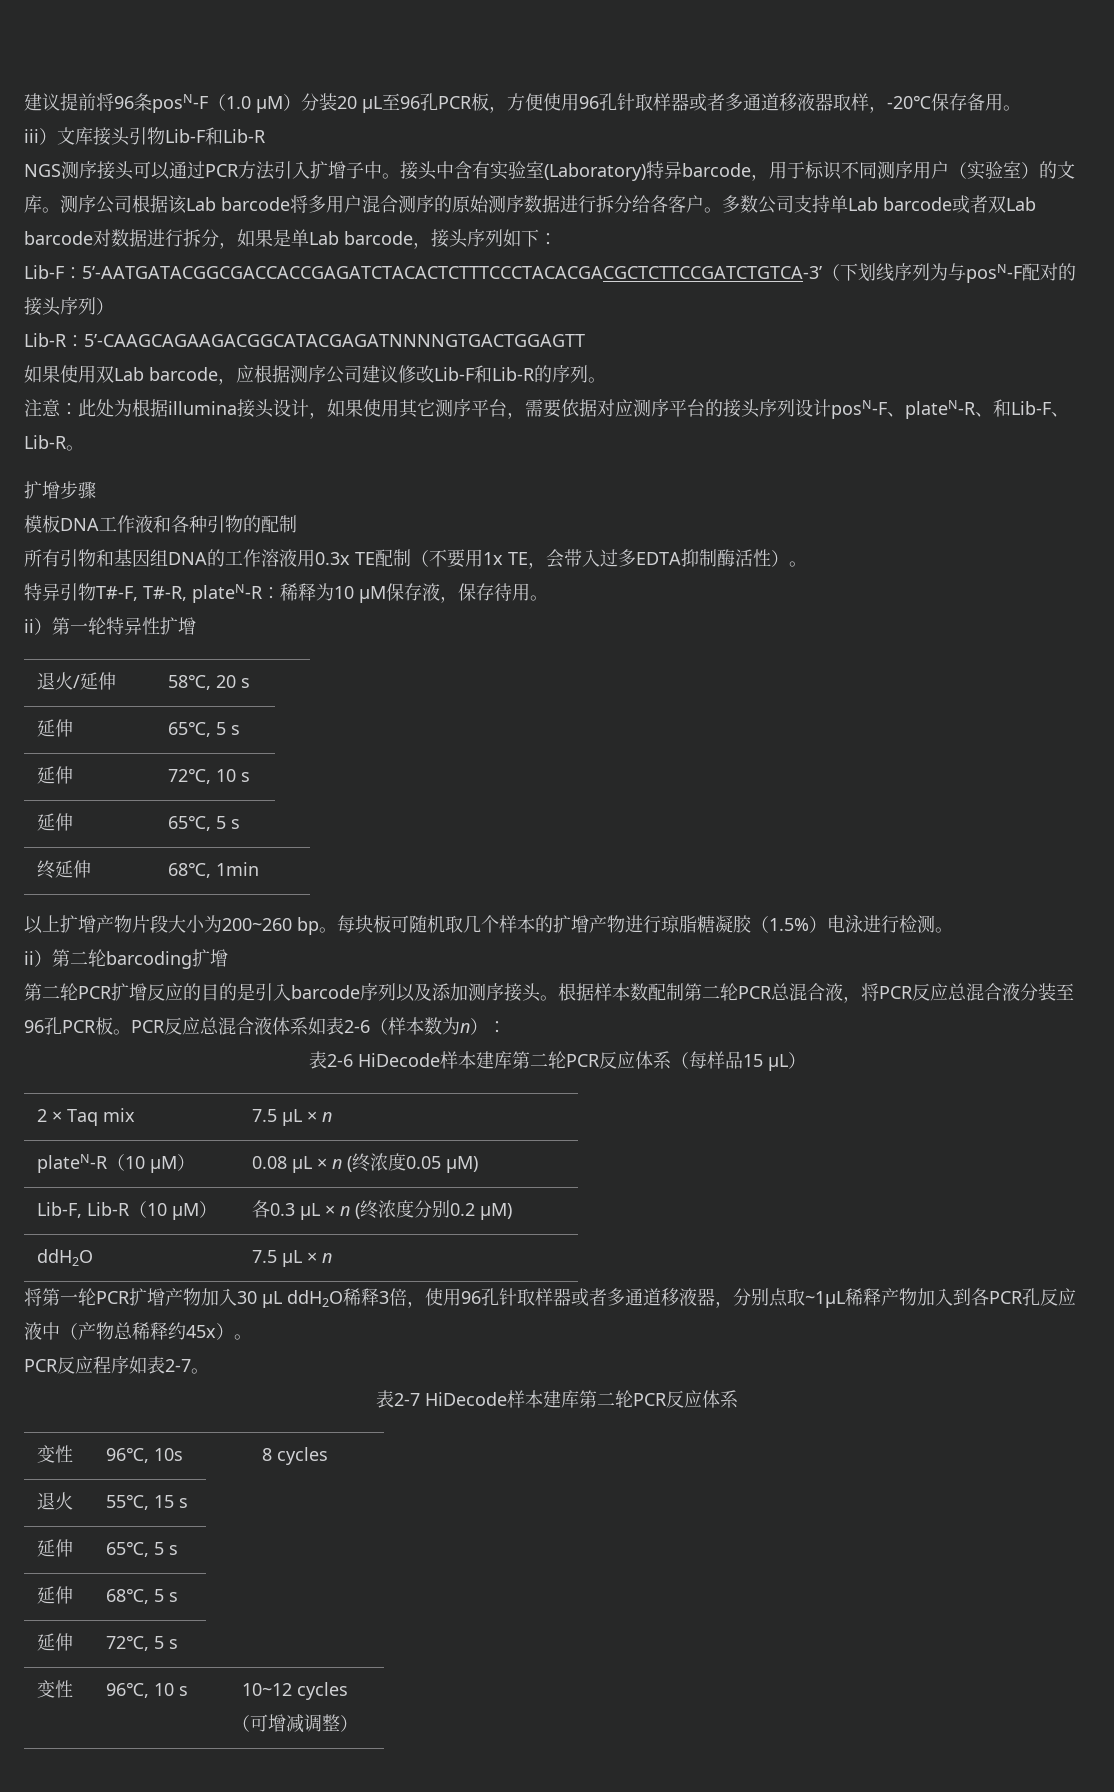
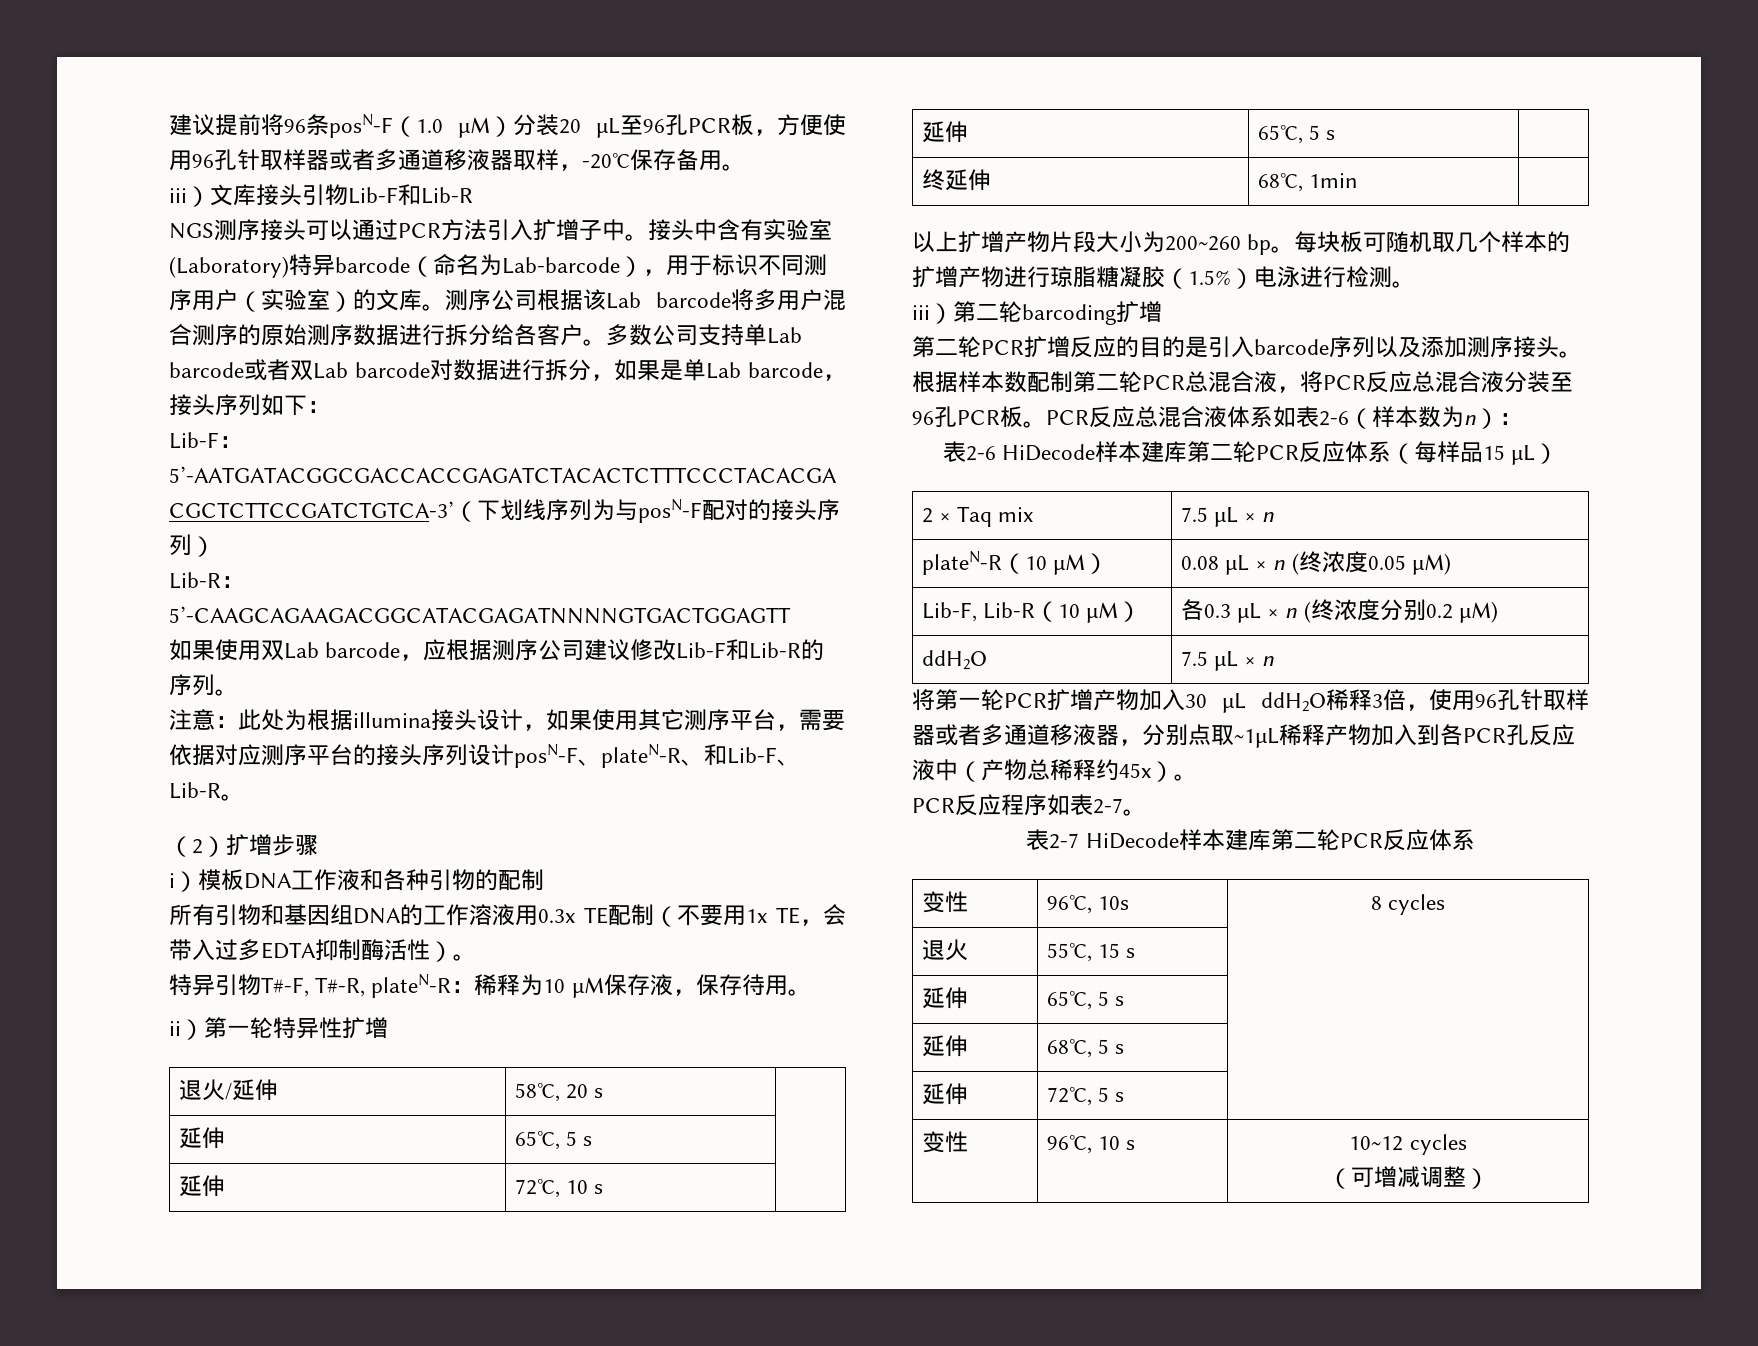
(751, 170) none -> [410,254,643,277] （命名为Lab-barcode）
(84, 448) none -> [169,836,226,857] （2）
(96, 490) none -> [169,871,198,892] i）
[24,951,34,965] ii -> [912,305,930,320] iii

